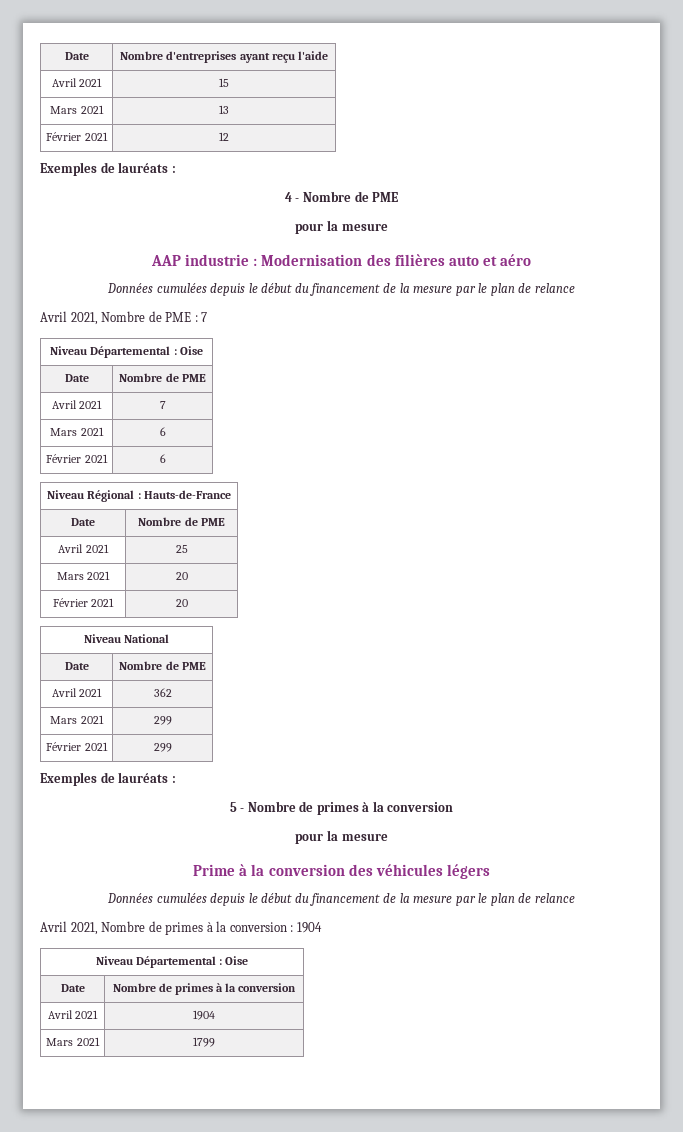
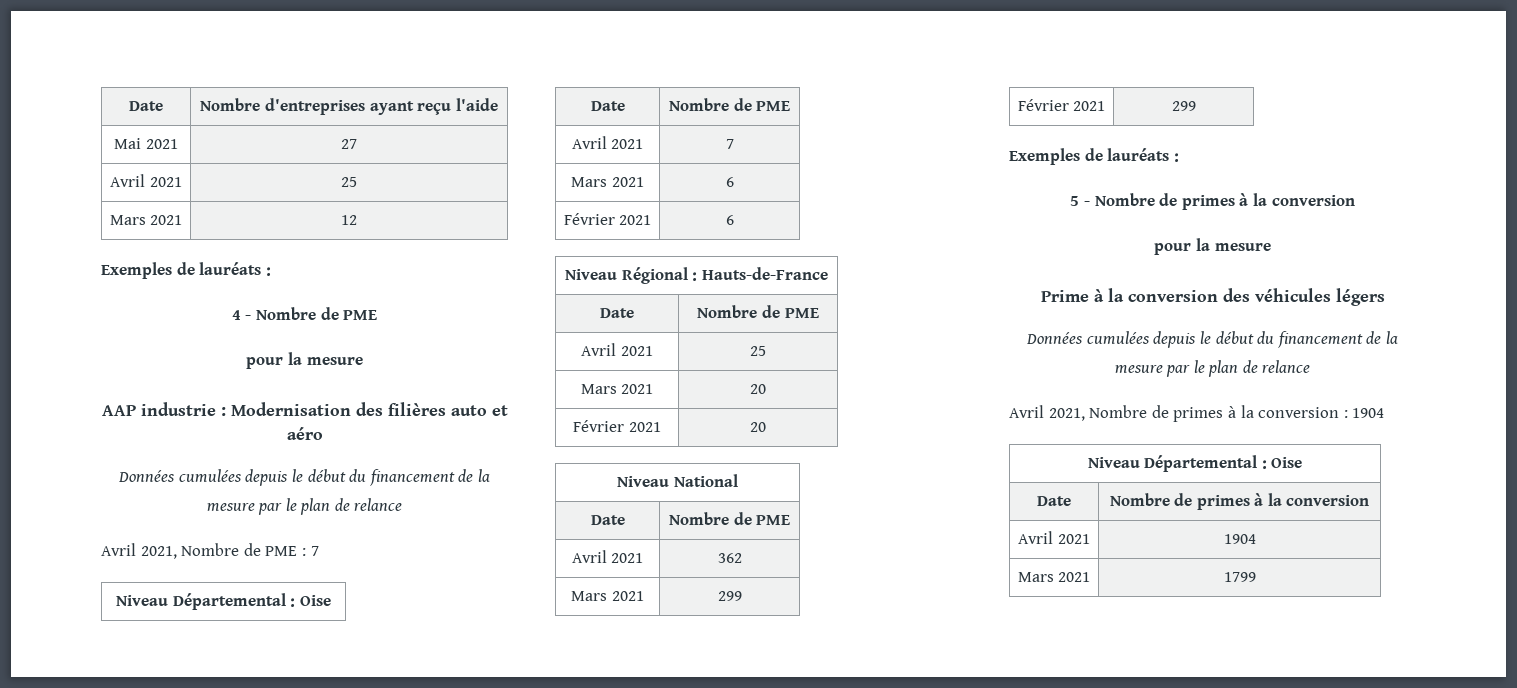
[51,78,103,87] [219,78,229,87] [50,105,104,114] [219,105,229,114] [46,132,108,141] // Avril 2021 | 15 // Mars 2021 | 13 // Février 2021 -> [114,138,178,149] [341,139,357,149] [110,174,182,187] [341,177,357,187] [109,215,183,225] // Mai 2021 | 27 // Avril 2021 | 25 // Mars 2021

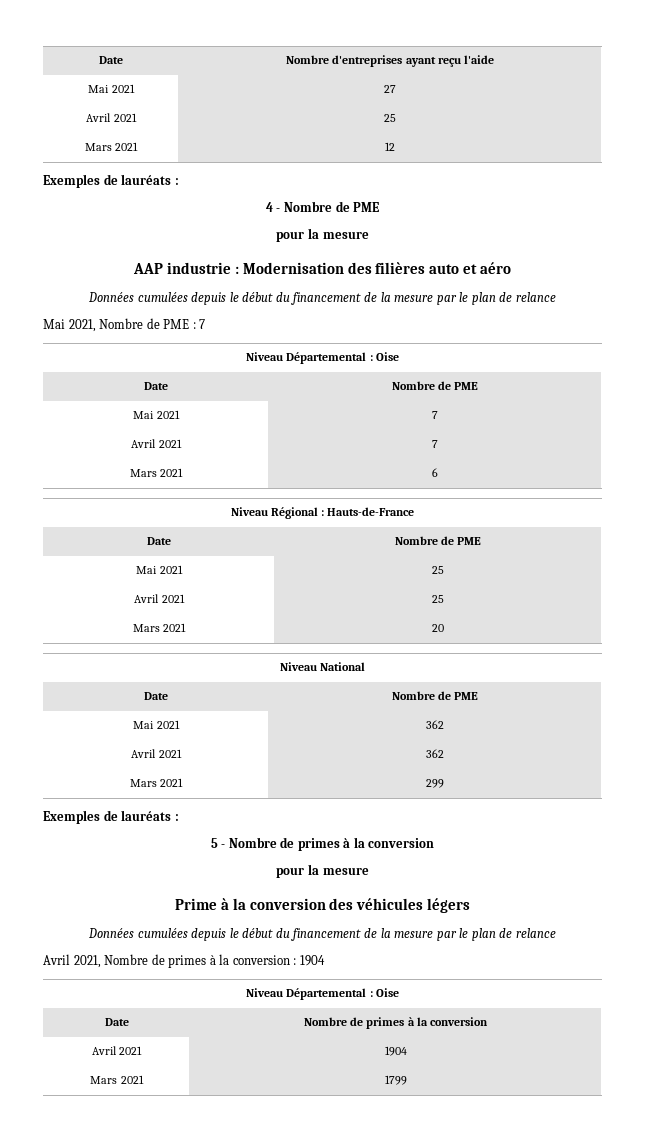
[101,543,136,556] Avril -> [43,319,65,329] Mai
(791, 106) none -> [133,410,180,419] [432,411,438,419] // Mai 2021 | 7
[563,213,652,225] [725,215,734,225] // Février 2021 | 6 -> (438, 472) none
(819, 313) none -> [136,565,183,574] [432,566,444,574] // Mai 2021 | 25
[573,420,661,432] [750,422,766,432] // Février 2021 | 20 -> (444, 628) none
(791, 520) none -> [133,720,180,729] [426,720,444,729] // Mai 2021 | 362
[1017,99,1106,111] [1171,101,1196,111] // Février 2021 | 299 -> (444, 783) none

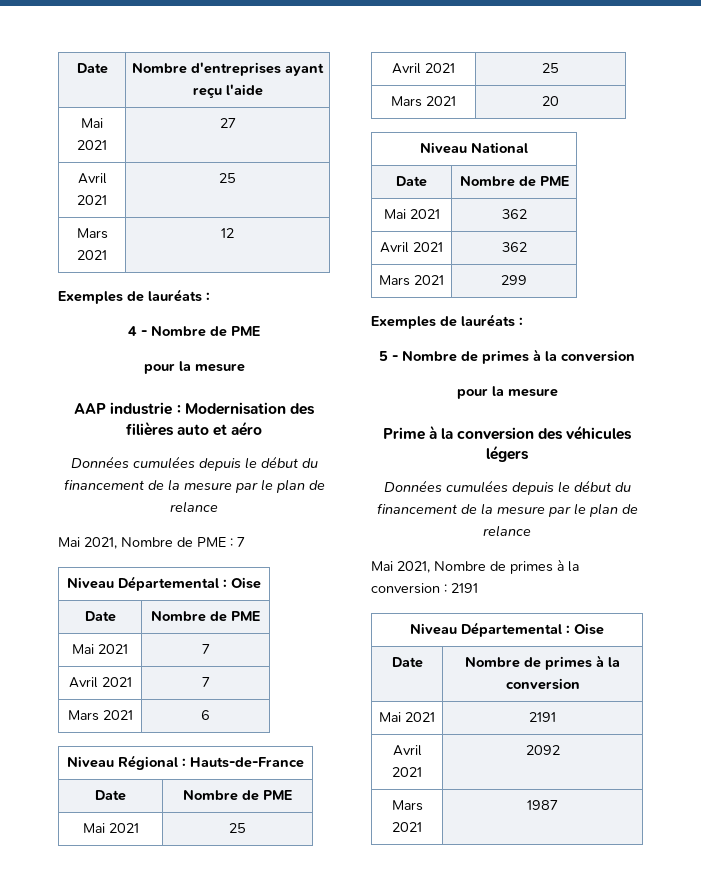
[43,954,70,965] Avril -> [371,561,393,571] Mai
[299,955,325,966] 1904 -> [451,583,478,593] 2191
[91,1046,143,1055] [384,1046,407,1056] [90,1075,144,1084] [384,1075,407,1085] // Avril 2021 | 1904 // Mars 2021 | 1799 -> [379,712,435,722] [529,712,556,722] [392,745,422,756] [392,767,422,777] [525,745,560,755] [391,800,423,811] [392,822,422,832] [527,800,558,810] // Mai 2021 | 2191 // Avril 2021 | 2092 // Mars 2021 | 1987

